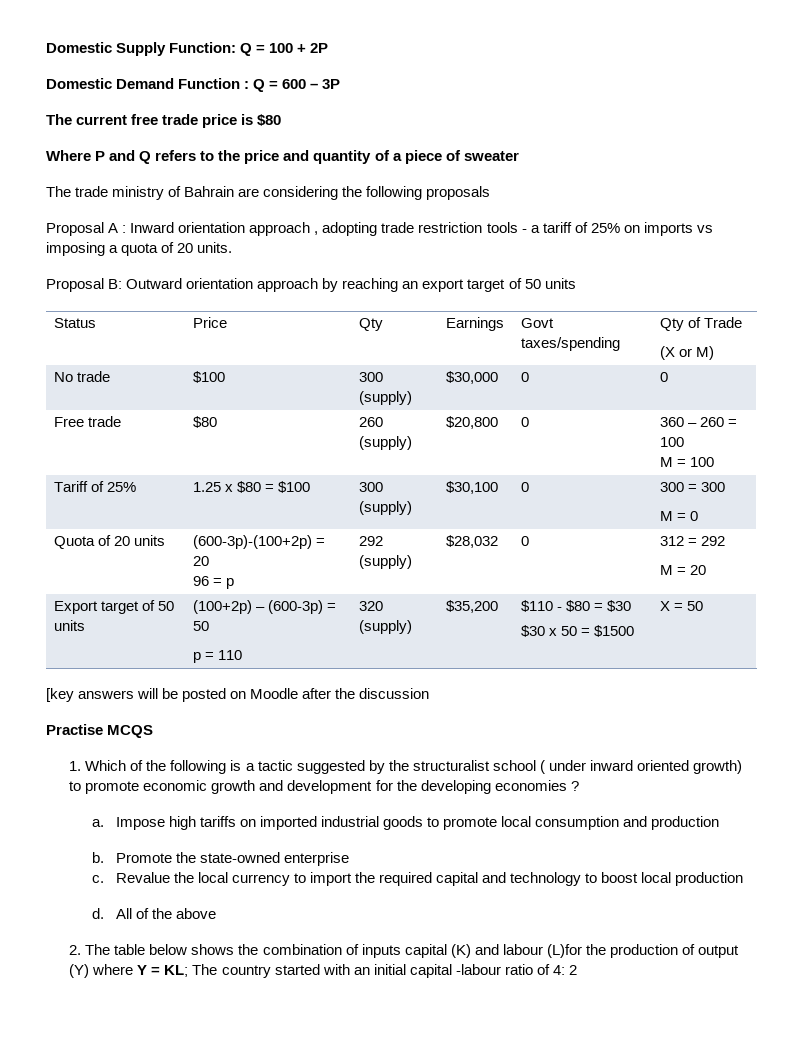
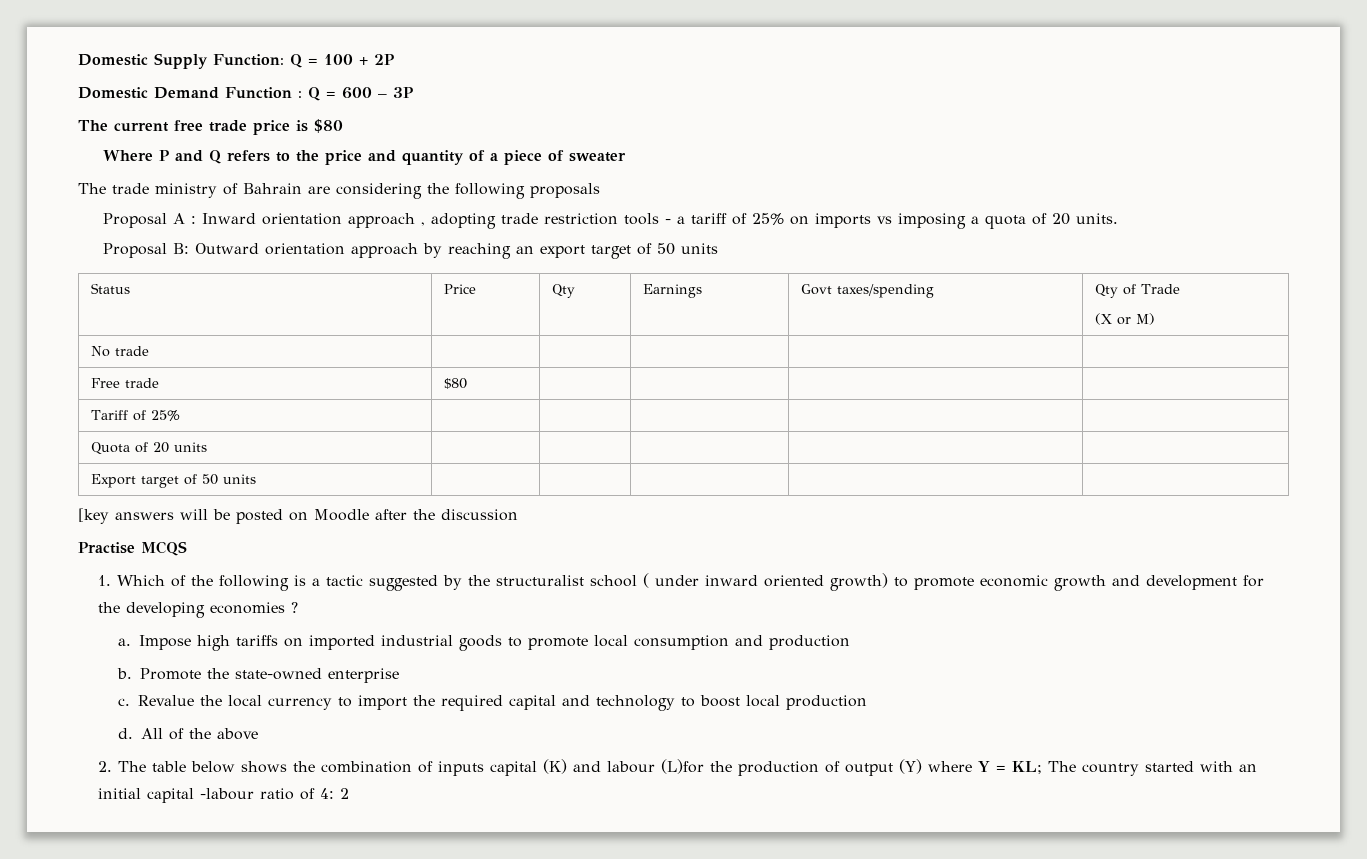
[192,371,225,383] [358,372,383,382] [358,391,412,405] [445,371,498,384] [520,372,529,382] [659,372,668,382] [53,416,121,427] [192,416,217,428] [358,417,383,427] [358,436,412,450] [445,416,498,429] [520,417,529,427] [659,417,737,427] [659,437,684,447] [659,457,714,467] [53,481,136,492] [192,481,310,493] [358,482,383,492] [358,501,412,515] [445,481,498,494] [520,482,529,492] [659,482,725,492] [659,511,698,521] [53,535,165,549] [192,535,325,549] [192,556,209,566] [192,576,234,589] [358,536,383,546] [358,555,412,569] [445,535,498,548] [520,536,529,546] [659,536,725,546] [659,565,706,575] $100 | 300 (supply) | $30,000 | 0 | 0 // Free trade | $80 | 260 (supply) | $20,800 | 0 | 360 – 260 = 100 // M = 100 // Tariff of 25% | 1.25 x $80 = $100 | 300 (supply) | $30,100 | 0 | 300 = 300 // M = 0 // Quota of 20 units | (600-3p)-(100+2p) = 20 // 96 = p | 292 (supply) | $28,032 | 0 | 312 = 292 // M = 20 -> [90,378,159,388] [443,378,467,389] [90,410,180,421] [90,442,207,455] | | | | // Free trade | $80 | | | | // Tariff of 25% | | | | | // Quota of 20 units | | | | |
[192,600,336,614] [192,621,209,631] [192,650,242,663] [358,601,383,611] [358,620,412,634] [445,600,498,613] [520,600,631,612] [520,625,634,637] [659,601,703,611] (100+2p) – (600-3p) = 50 // p = 110 | 320 (supply) | $35,200 | $110 - $80 = $30 // $30 x 50 = $1500 | X = 50 -> (256, 479) | | | |

